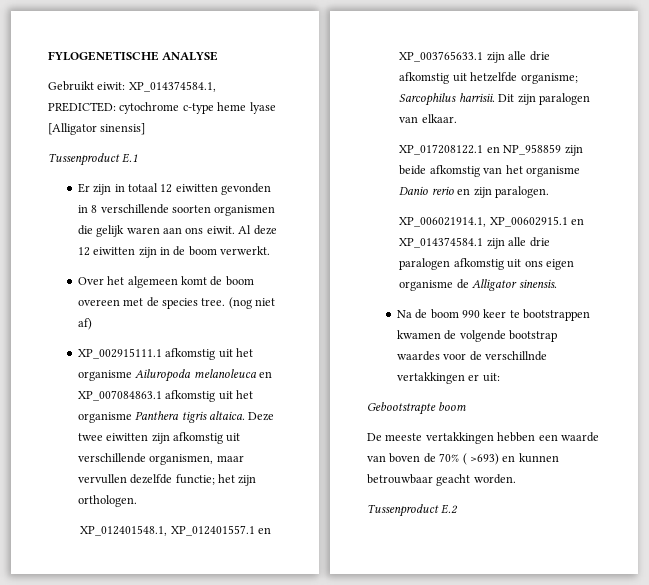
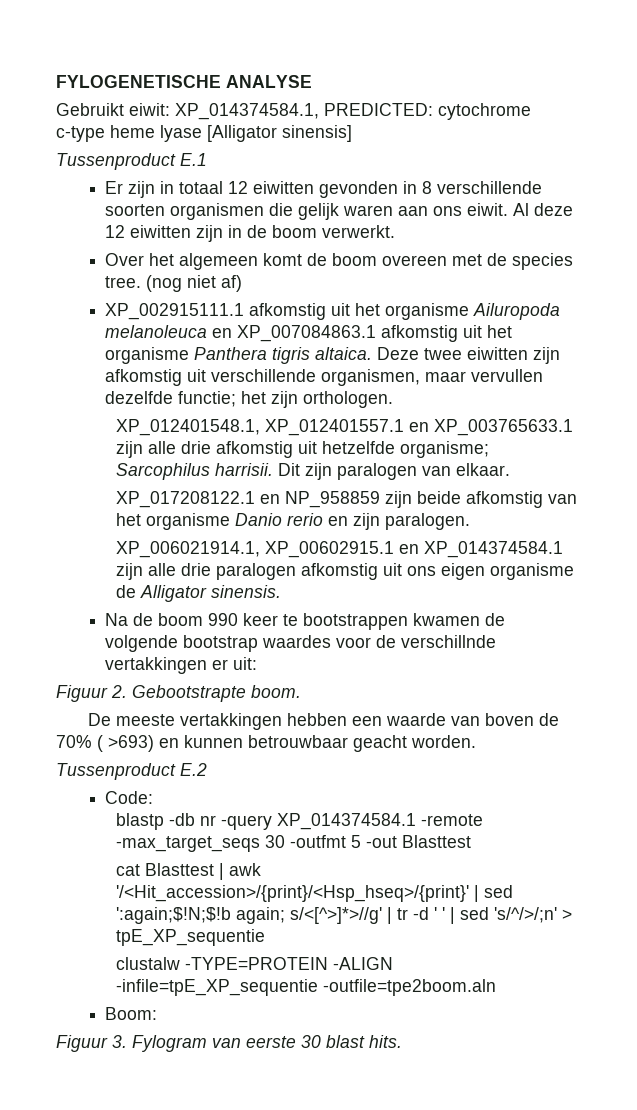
[367,402,467,415] Gebootstrapte boom -> [56,685,301,702] Figuur 2. Gebootstrapte boom.
(459, 509) none -> [105,791,154,804] [116,813,484,830] [116,835,472,852] [116,863,262,880] [116,885,514,902] [116,907,573,924] [116,929,266,946] [116,957,394,970] [116,979,497,996] [105,1007,158,1020] [56,1035,402,1052] // Code: // blastp -db nr -query XP_014374584.1 -remote -max_target_seqs 30 -outfmt 5 -out Blasttest // cat Blasttest | awk '/<Hit_accession>/{print}/<Hsp_hseq>/{print}' | sed ':again;$!N;$!b again; s/<[^>]*>//g' | tr -d ' ' | sed 's/^/>/;n' > tpE_XP_sequentie // clustalw -TYPE=PROTEIN -ALIGN -infile=tpE_XP_sequentie -outfile=tpe2boom.aln // Boom: // Figuur 3. Fylogram van eerste 30 blast hits.

